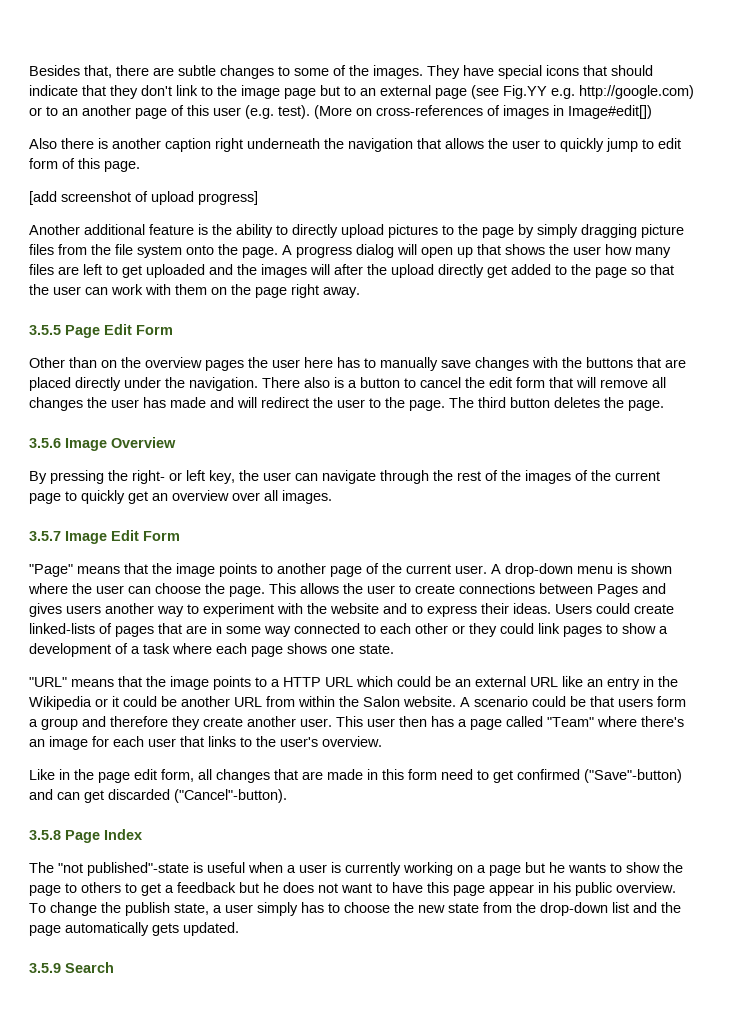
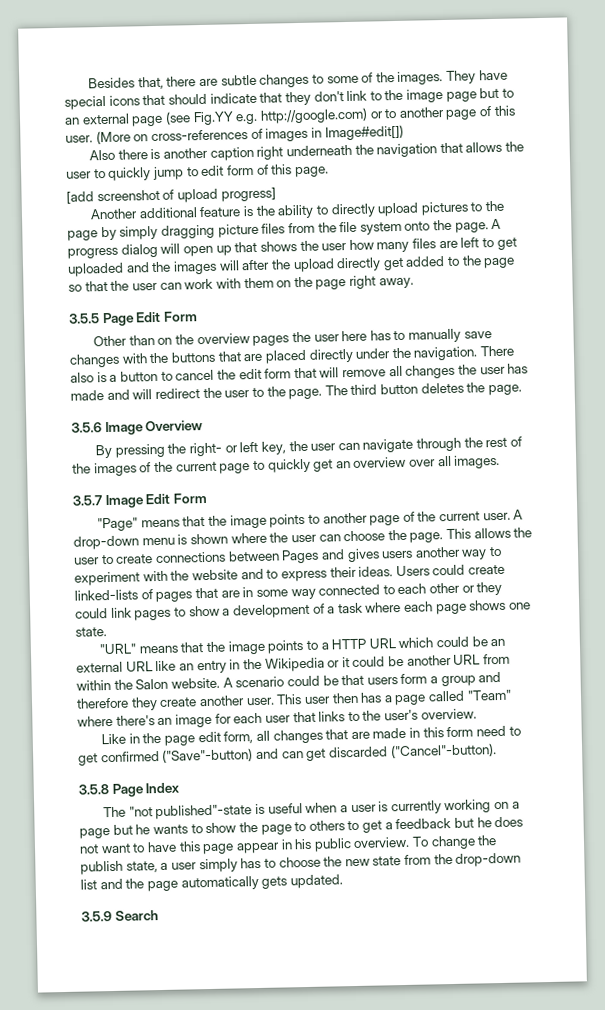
[62,108,78,116] an -> (398, 113) none
[213,105,310,119] user (e.g. test). -> [65,135,93,143] user.

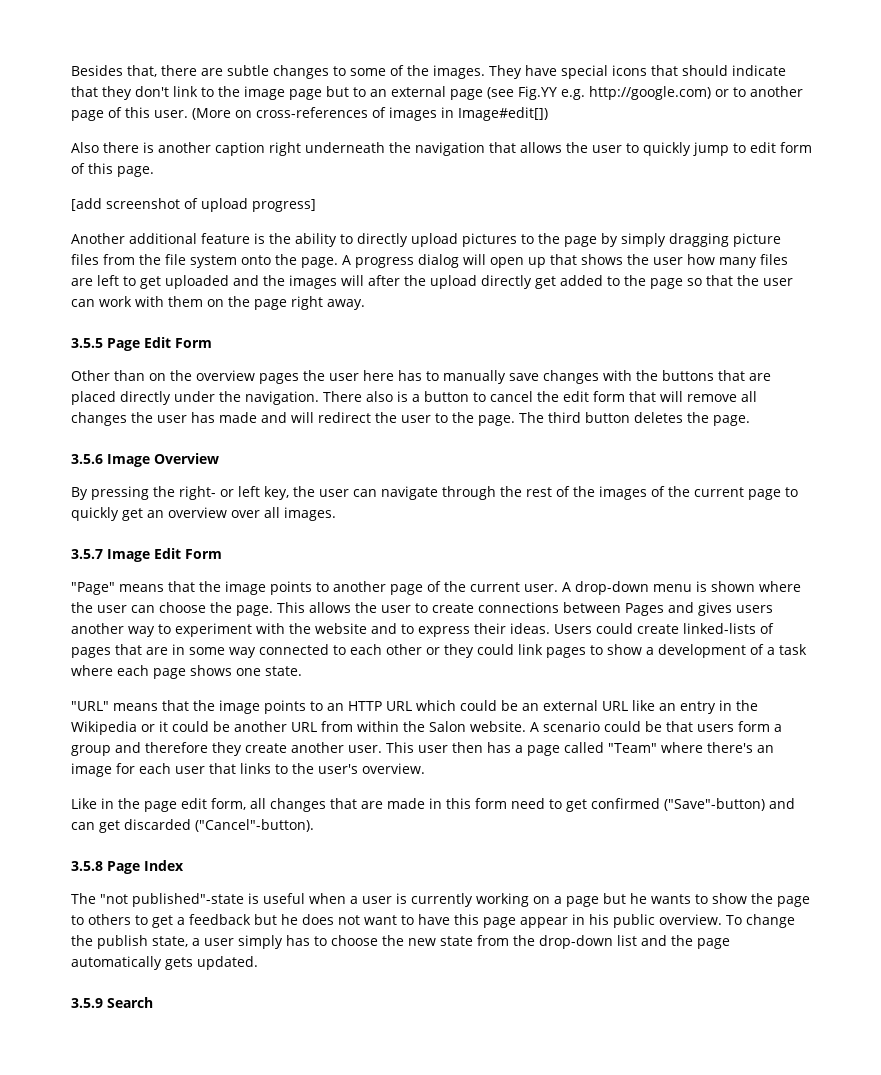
[320,642,329,650] a -> [326,703,344,711] an

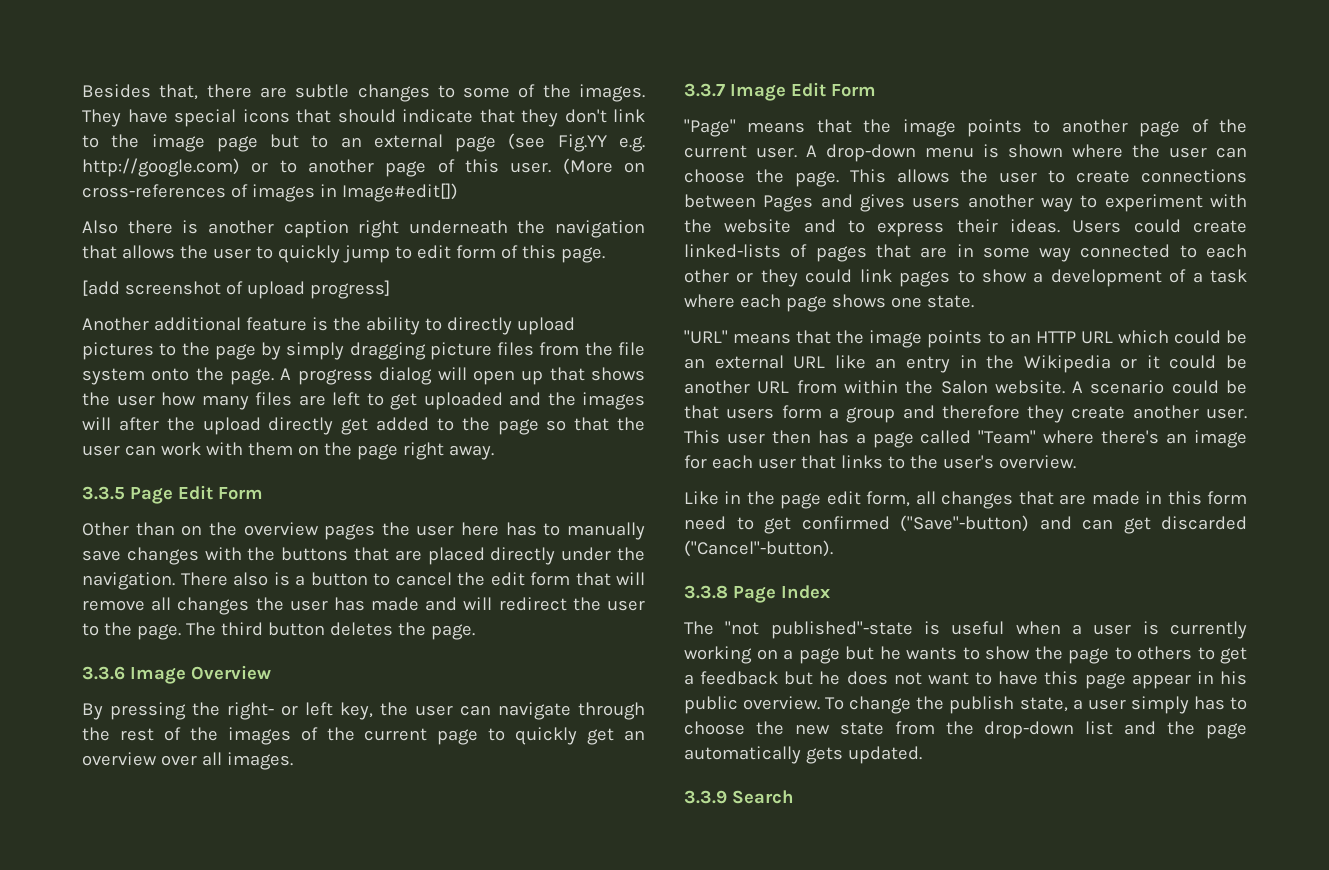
[71,338,103,348] 3.5.5 -> [82,486,125,500] 3.3.5
[71,454,103,464] 3.5.6 -> [82,666,125,680] 3.3.6
[71,549,103,559] 3.5.7 -> [684,83,725,97] 3.3.7
[71,861,103,871] 3.5.8 -> [684,585,728,599] 3.3.8
[71,998,103,1008] 3.5.9 -> [684,790,727,804] 3.3.9

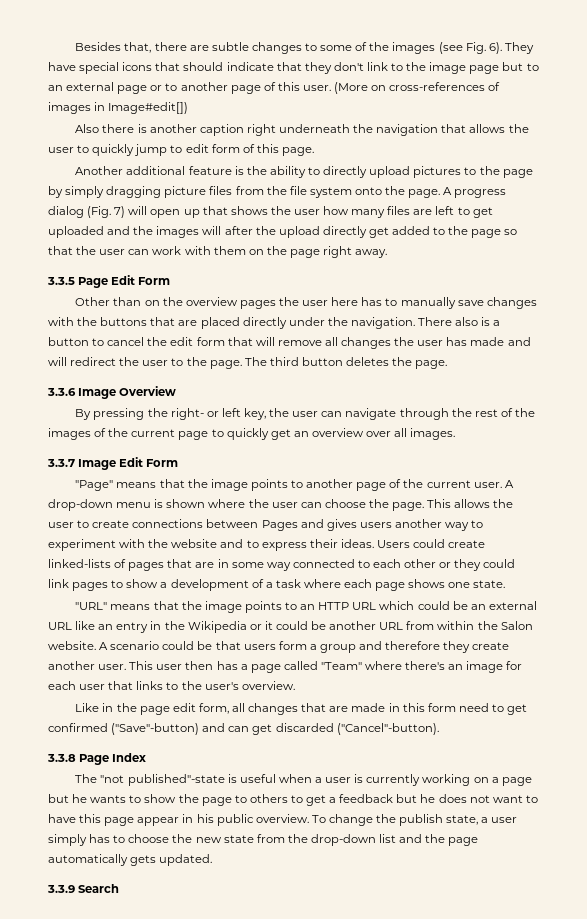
[579,84,645,102] images. -> [392,42,502,54] images (see Fig. 6).
[508,133,645,152] [82,158,240,177] (see Fig.YY e.g. http://google.com) -> (148, 89) none
[82,280,390,299] // [add screenshot of upload progress] -> (314, 151) none
(433, 376) none -> [87,206,126,218] (Fig. 7)

